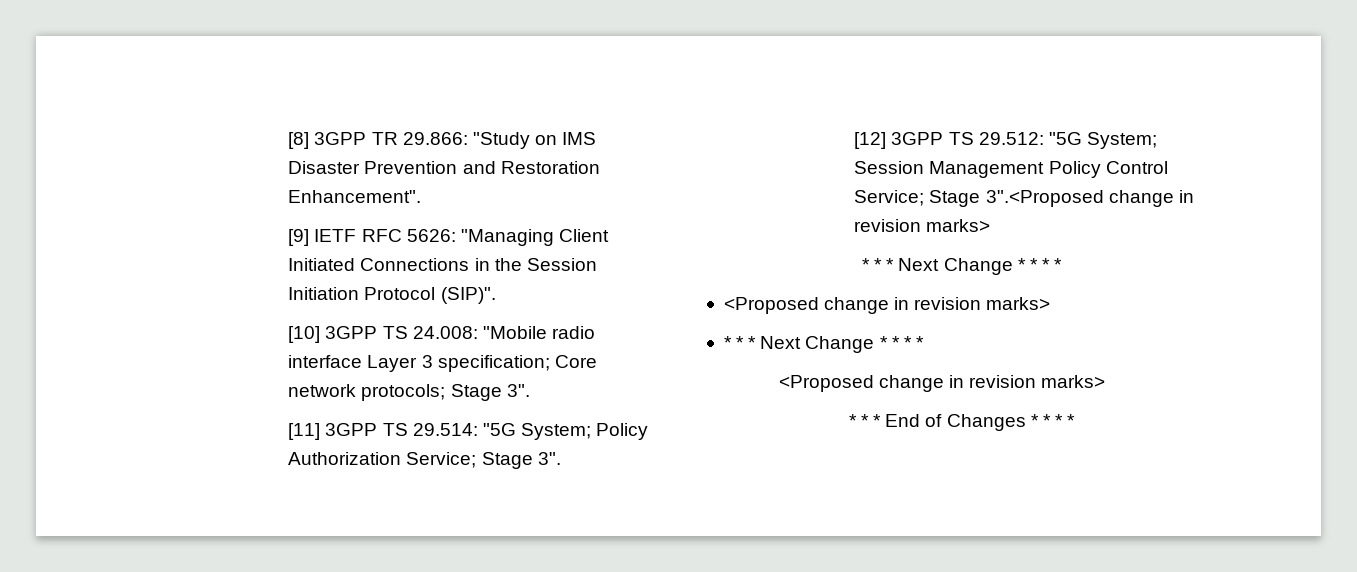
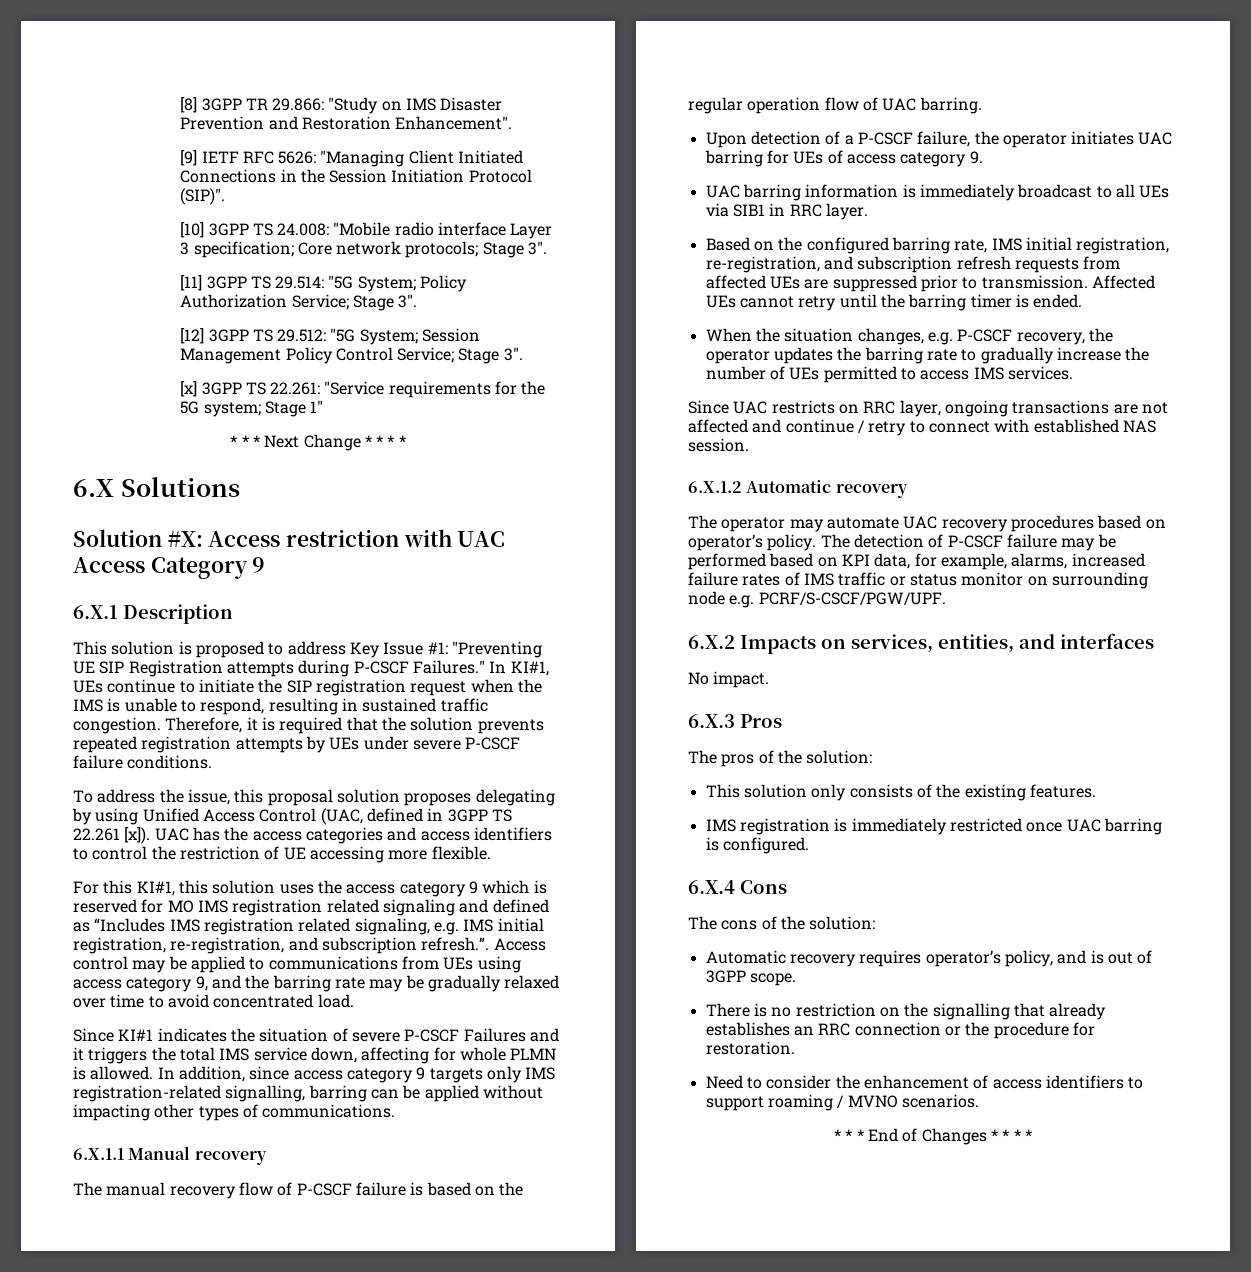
[985,190,1194,207] [854,219,991,232] [861,258,1063,275] [723,297,1051,314] [723,336,924,353] [778,375,1106,392] 3".<Proposed change in revision marks> // * * * Next Change * * * * // <Proposed change in revision marks> // * * * Next Change * * * * // <Proposed change in revision marks> -> [503,347,523,361] [180,381,546,398] [180,400,324,417] [230,434,406,451] [73,477,240,497] [73,529,506,547] [73,557,266,579] [73,604,233,624] [73,641,542,658] [73,660,549,677] [73,679,542,696] [73,698,488,715] [73,717,544,734] [73,736,521,753] [73,755,213,769] [73,789,555,806] [72,808,512,825] [73,827,552,844] [73,846,491,863] [73,880,547,897] [73,899,549,916] [73,918,544,935] [73,937,546,954] [73,956,521,973] [73,975,560,992] [73,994,354,1008] [73,1028,559,1042] [73,1047,557,1064] [73,1066,556,1083] [73,1085,543,1102] [73,1104,396,1121] [73,1146,267,1165] [73,1182,524,1199] [688,97,982,114] [705,131,1173,148] [704,150,983,167] [705,184,1170,201] [705,203,868,220] [705,237,1170,254] [705,256,1121,273] [705,275,1155,292] [705,294,1083,311] [705,328,1113,345] [705,347,1150,364] [705,366,1073,383] [688,400,1168,417] [688,419,1156,436] [688,438,749,452] [688,480,908,498] [688,515,1166,532] [688,534,1116,551] [688,553,1145,570] [688,572,1148,589] [688,591,946,608] [688,633,1154,654] [688,671,770,688] [688,714,782,728] [688,750,873,767] [705,784,1096,801] [705,818,1162,835] [705,837,809,854] [688,880,787,894] [688,916,876,930] [705,950,1153,967] [705,970,796,986] [705,1003,1107,1020] [705,1022,1095,1039] [705,1041,795,1055] [705,1075,1144,1089] [705,1094,979,1111] 3". // [x] 3GPP TS 22.261: "Service requirements for the 5G system; Stage 1" // * * * Next Change * * * * // 6.X Solutions // Solution #X: Access restriction with UAC Access Category 9 // 6.X.1 Description // This solution is proposed to address Key Issue #1: "Preventing UE SIP Registration attempts during P-CSCF Failures." In KI#1, UEs continue to initiate the SIP registration request when the IMS is unable to respond, resulting in sustained traffic congestion. Therefore, it is required that the solution prevents repeated registration attempts by UEs under severe P-CSCF failure conditions. // To address the issue, this proposal solution proposes delegating by using Unified Access Control (UAC, defined in 3GPP TS 22.261 [x]). UAC has the access categories and access identifiers to control the restriction of UE accessing more flexible. // For this KI#1, this solution uses the access category 9 which is reserved for MO IMS registration related signaling and defined as “Includes IMS registration related signaling, e.g. IMS initial registration, re-registration, and subscription refresh.”. Access control may be applied to communications from UEs using access category 9, and the barring rate may be gradually relaxed over time to avoid concentrated load. // Since KI#1 indicates the situation of severe P-CSCF Failures and it triggers the total IMS service down, affecting for whole PLMN is allowed. In addition, since access category 9 targets only IMS registration-related signalling, barring can be applied without impacting other types of communications. // 6.X.1.1 Manual recovery // The manual recovery flow of P-CSCF failure is based on the regular operation flow of UAC barring. // Upon detection of a P-CSCF failure, the operator initiates UAC barring for UEs of access category 9. // UAC barring information is immediately broadcast to all UEs via SIB1 in RRC layer. // Based on the configured barring rate, IMS initial registration, re-registration, and subscription refresh requests from affected UEs are suppressed prior to transmission. Affected UEs cannot retry until the barring timer is ended. // When the situation changes, e.g. P-CSCF recovery, the operator updates the barring rate to gradually increase the number of UEs permitted to access IMS services. // Since UAC restricts on RRC layer, ongoing transactions are not affected and continue / retry to connect with established NAS session. // 6.X.1.2 Automatic recovery // The operator may automate UAC recovery procedures based on operator’s policy. The detection of P-CSCF failure may be performed based on KPI data, for example, alarms, increased failure rates of IMS traffic or status monitor on surrounding node e.g. PCRF/S-CSCF/PGW/UPF. // 6.X.2 Impacts on services, entities, and interfaces // No impact. // 6.X.3 Pros // The pros of the solution: // This solution only consists of the existing features. // IMS registration is immediately restricted once UAC barring is configured. // 6.X.4 Cons // The cons of the solution: // Automatic recovery requires operator’s policy, and is out of 3GPP scope. // There is no restriction on the signalling that already establishes an RRC connection or the procedure for restoration. // Need to consider the enhancement of access identifiers to support roaming / MVNO scenarios.

